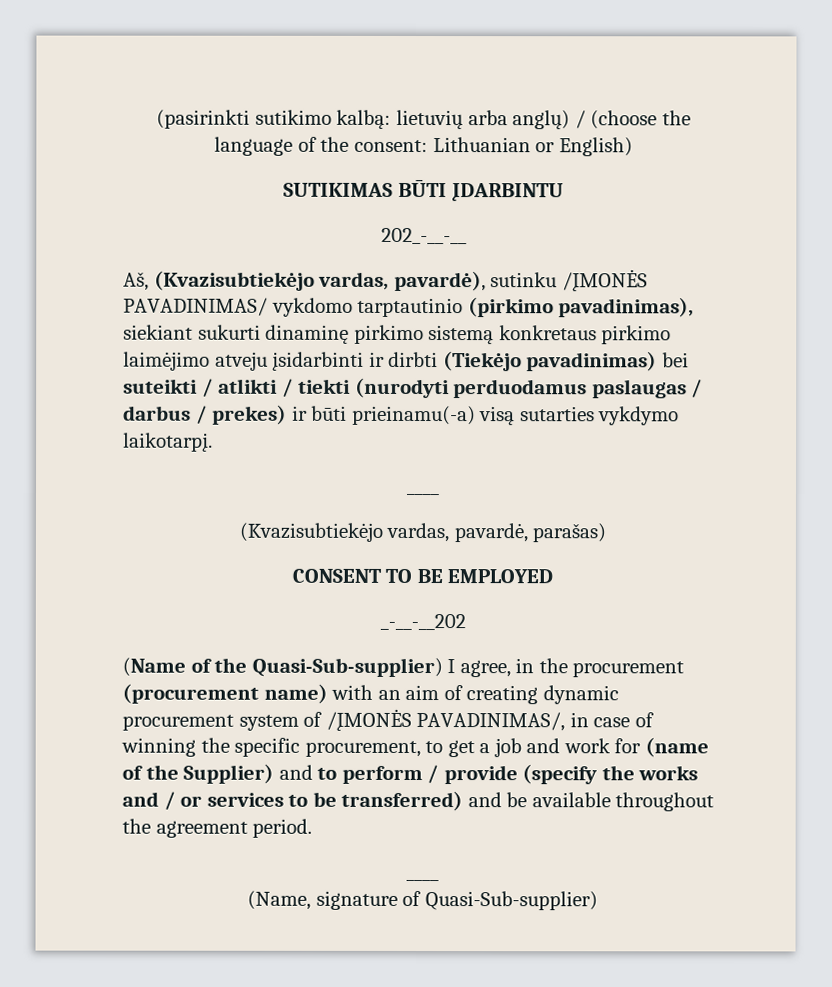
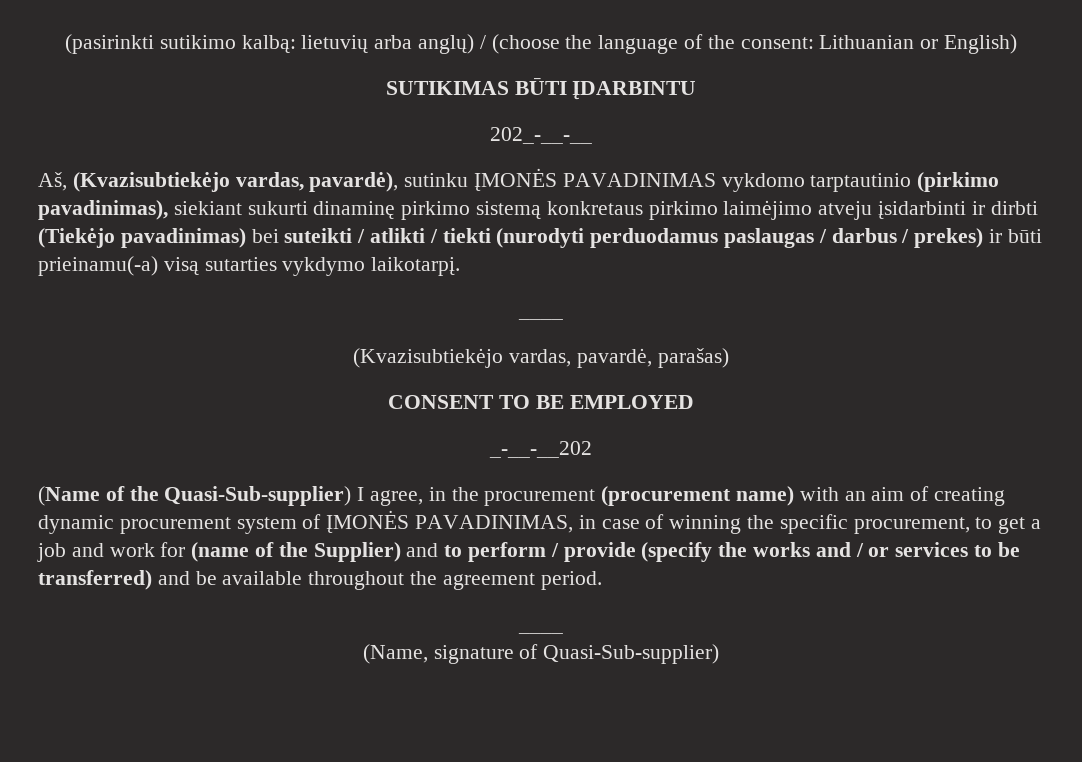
[561,269,648,292] [123,297,268,316] /ĮMONĖS PAVADINIMAS/ -> [474,168,716,191] ĮMONĖS PAVADINIMAS
[325,708,566,732] /ĮMONĖS PAVADINIMAS/, -> [326,510,574,533] ĮMONĖS PAVADINIMAS,

